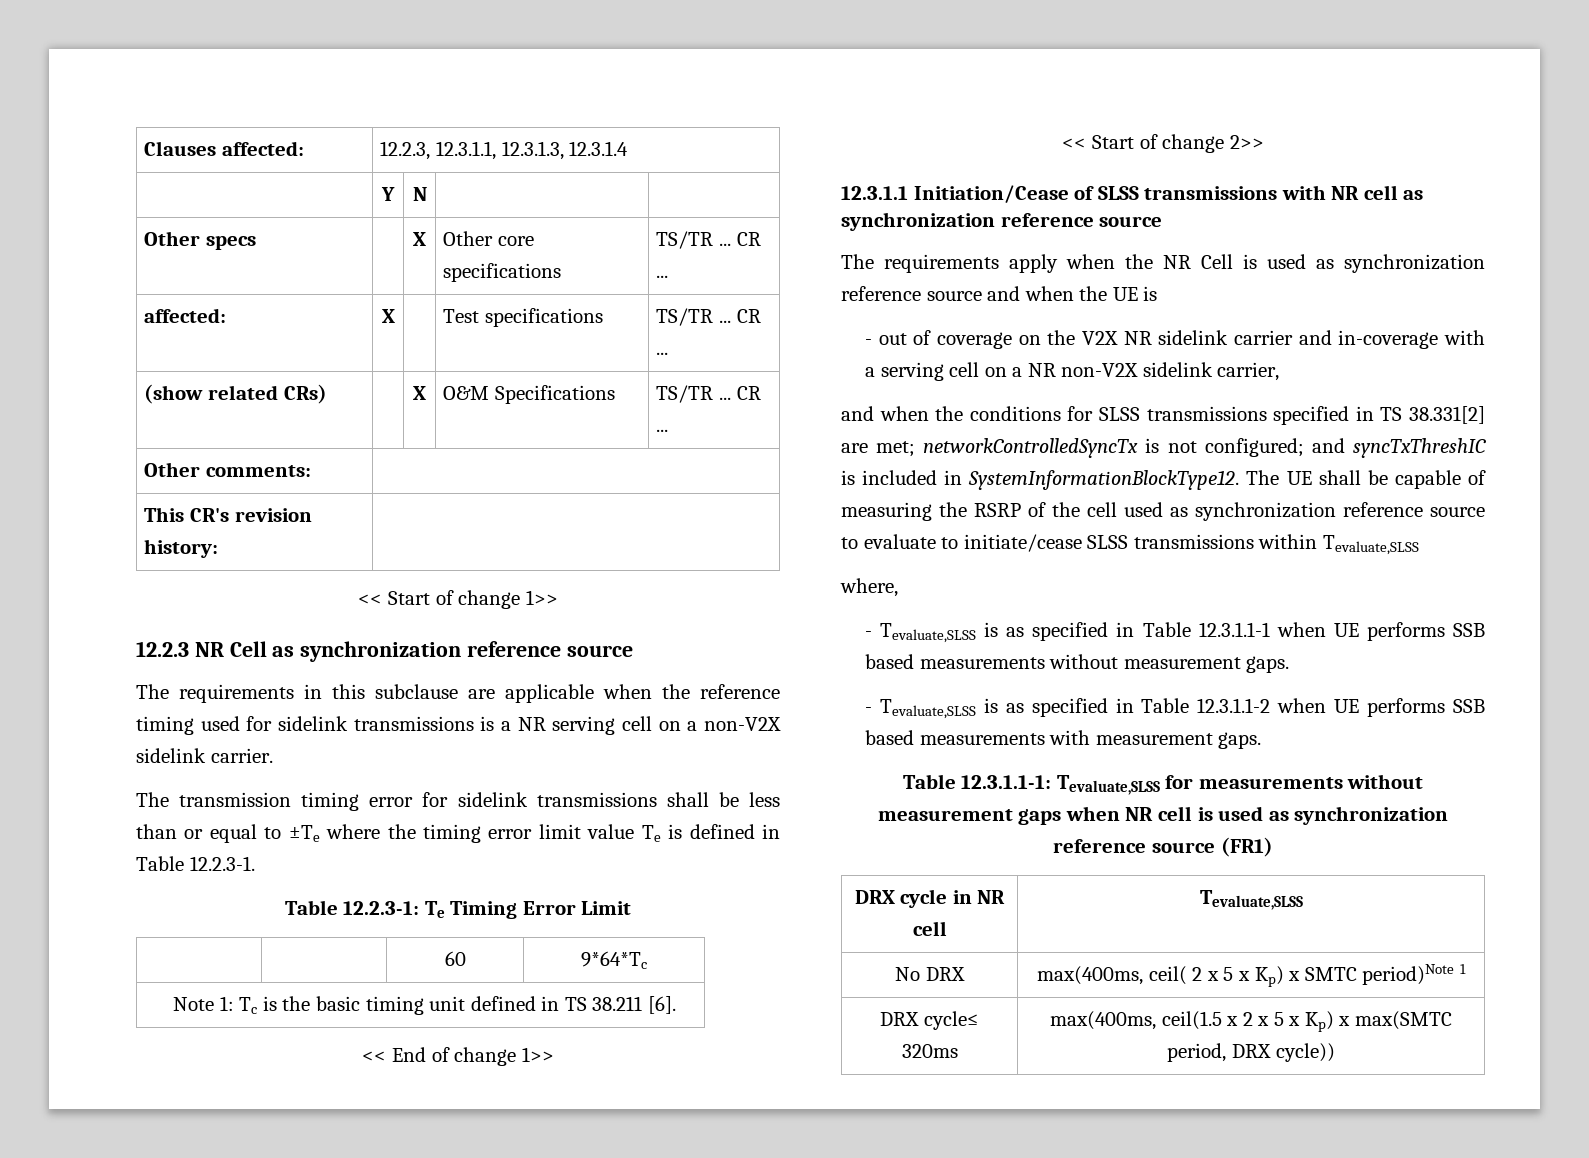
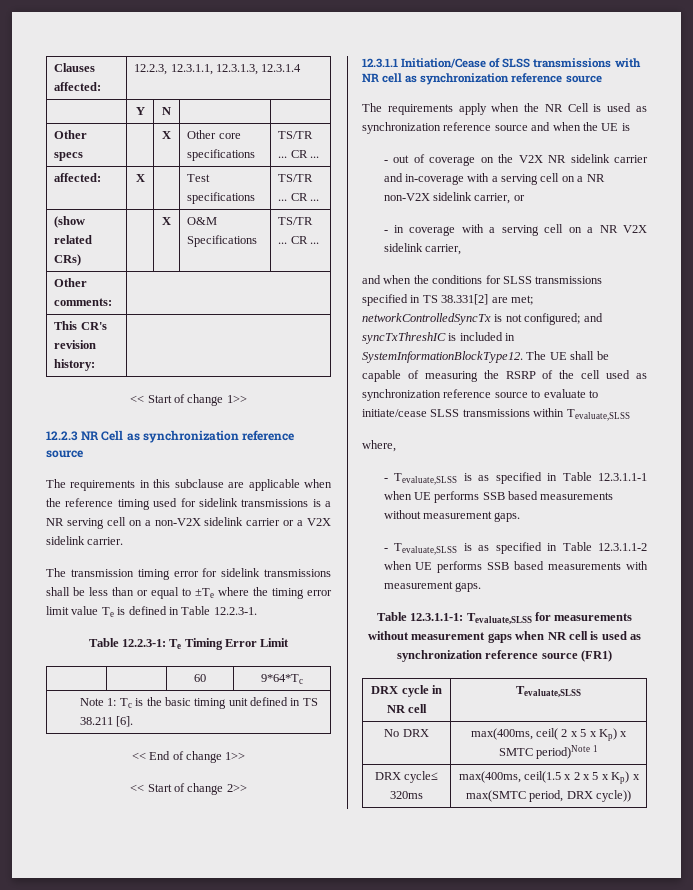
(206, 755) none -> [246,518,331,526] [46,536,85,545] carrier or a V2X sidelink
(1280, 371) none -> [513,195,525,201] [383,224,647,236] [383,243,461,255] or // - in coverage with a serving cell on a NR V2X sidelink carrier,

